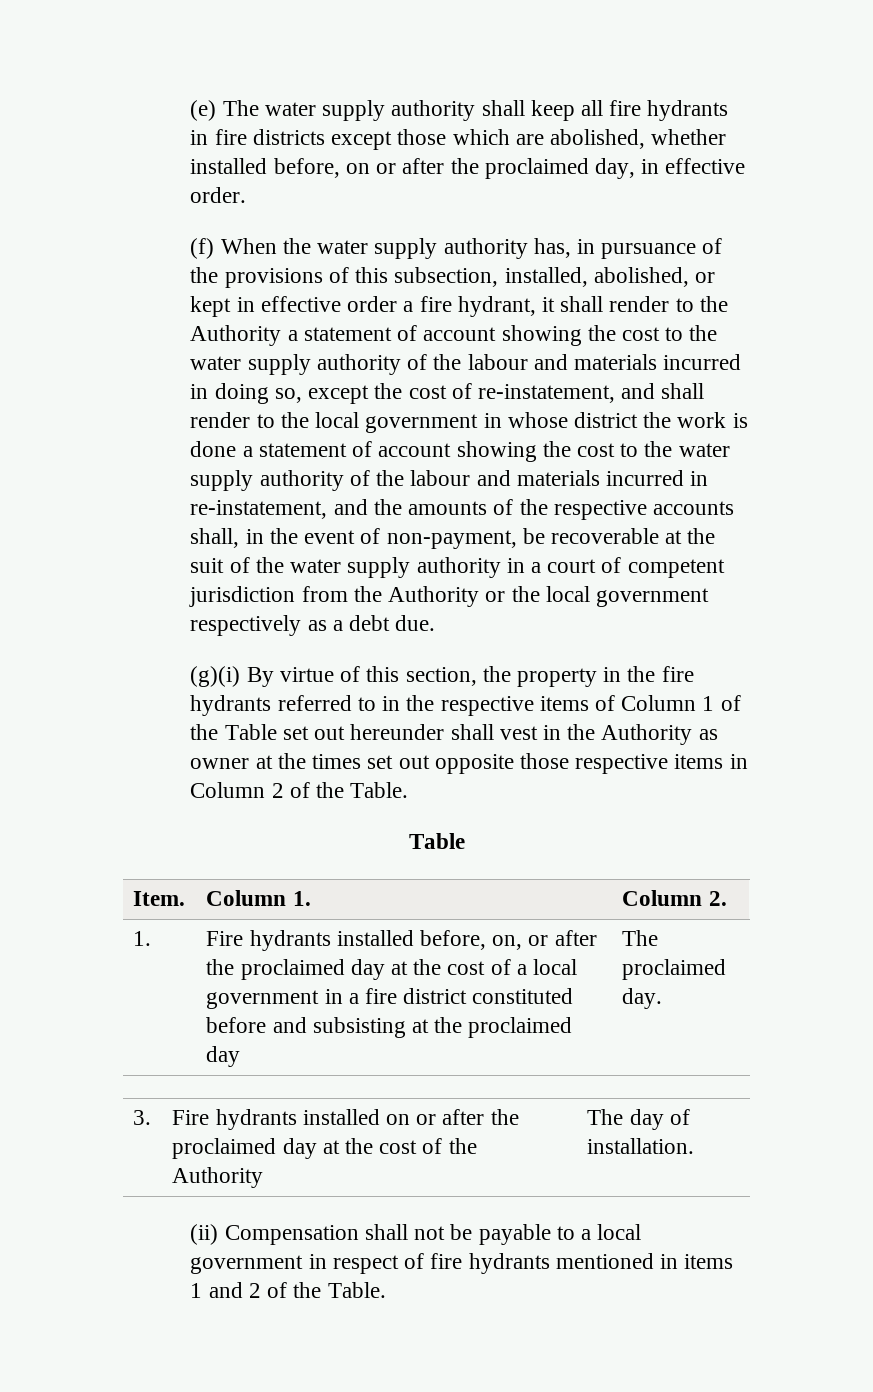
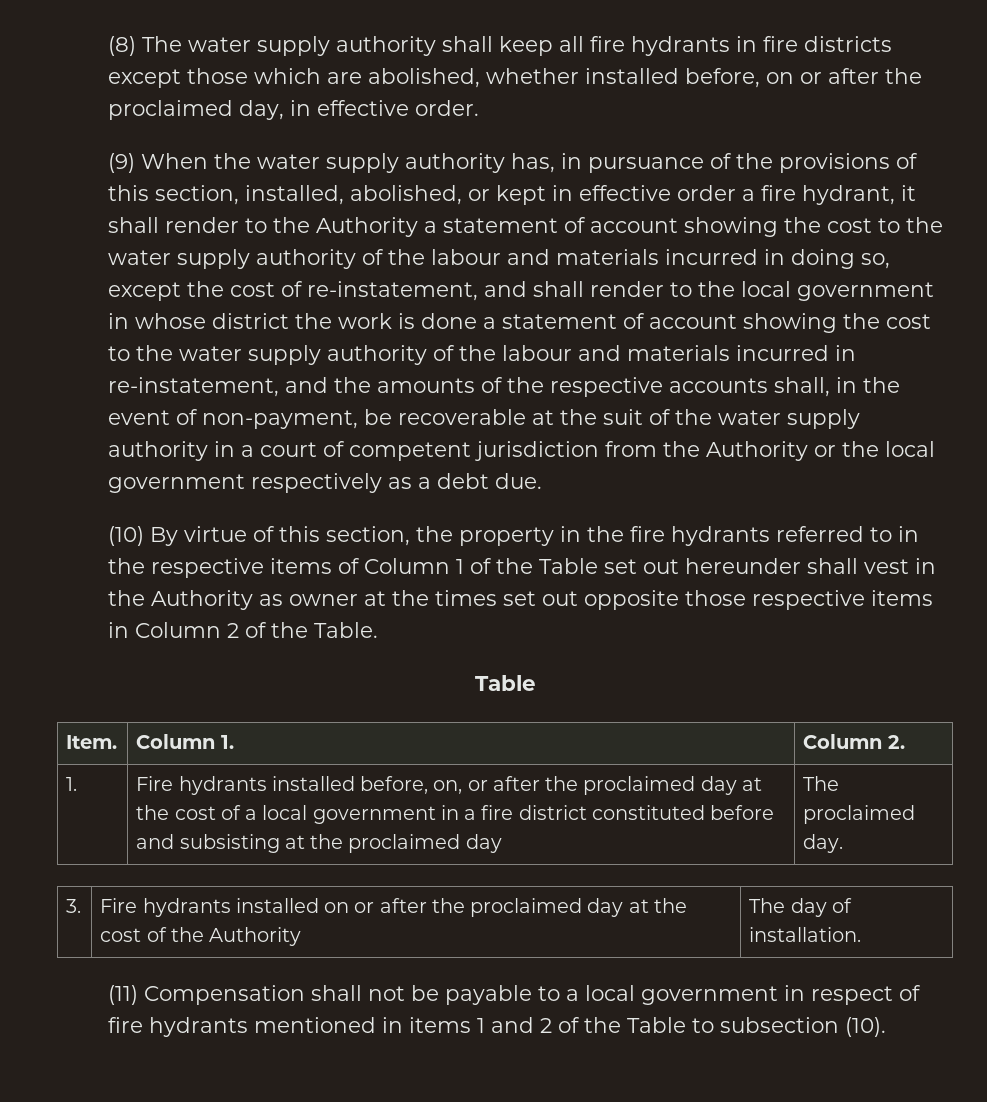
[190,100,217,121] (e) -> [108,36,137,56] (8)
[190,238,215,259] (f) -> [108,153,136,173] (9)
[394,267,499,287] subsection, -> [155,185,240,205] section,
[190,666,241,687] (g)(i) -> [108,526,145,546] (10)
[190,1224,219,1245] (ii) -> [108,985,139,1005] (11)
[327,1282,386,1298] Table. -> [627,1017,887,1037] Table to subsection (10).

